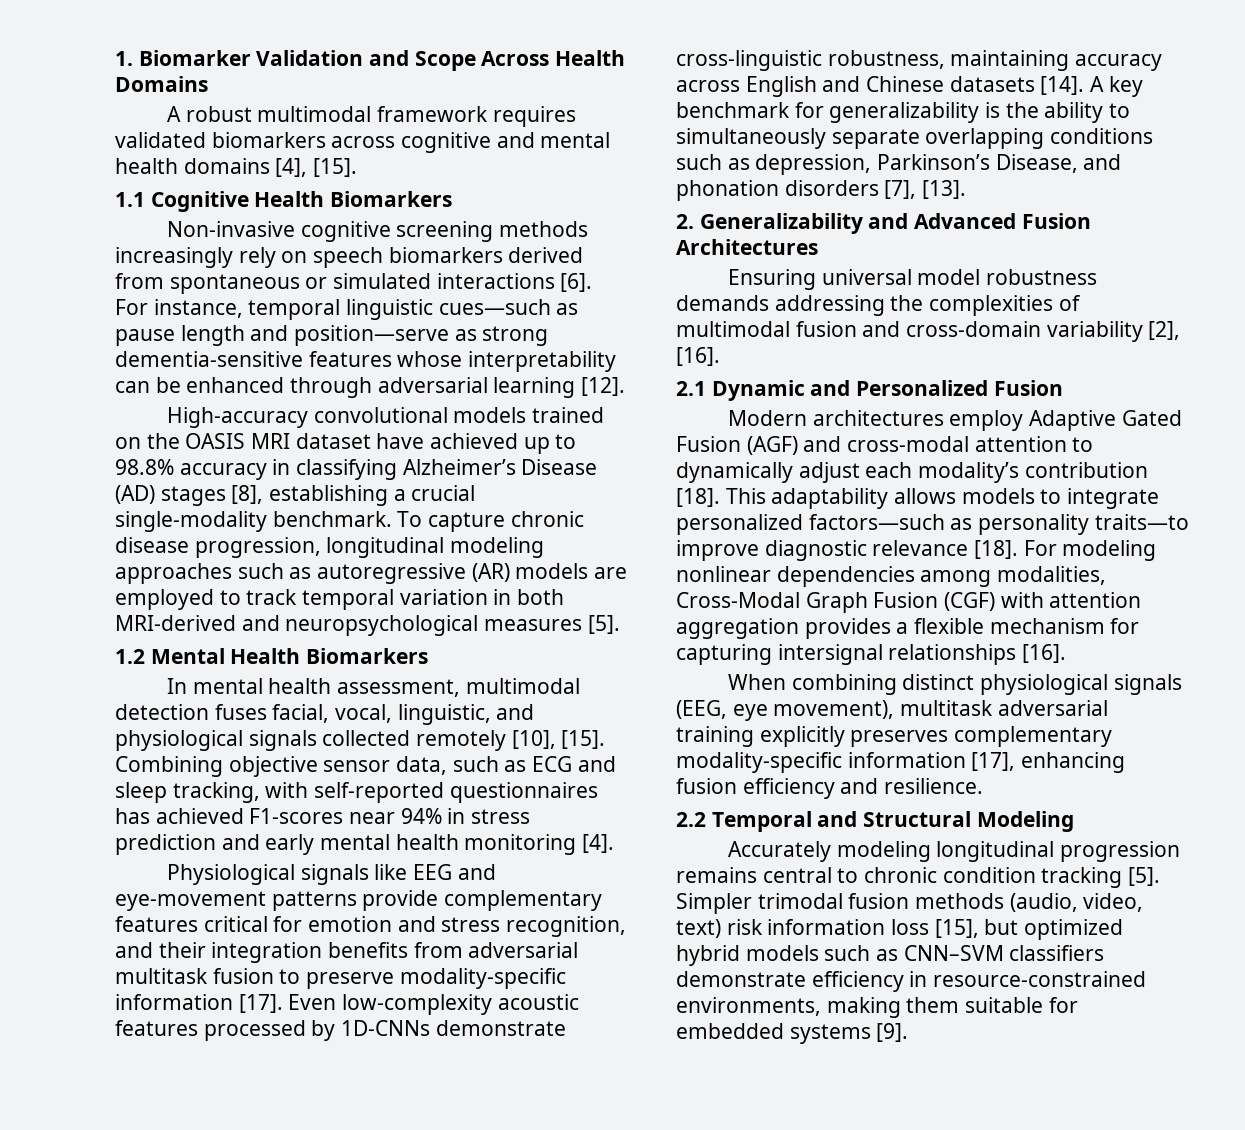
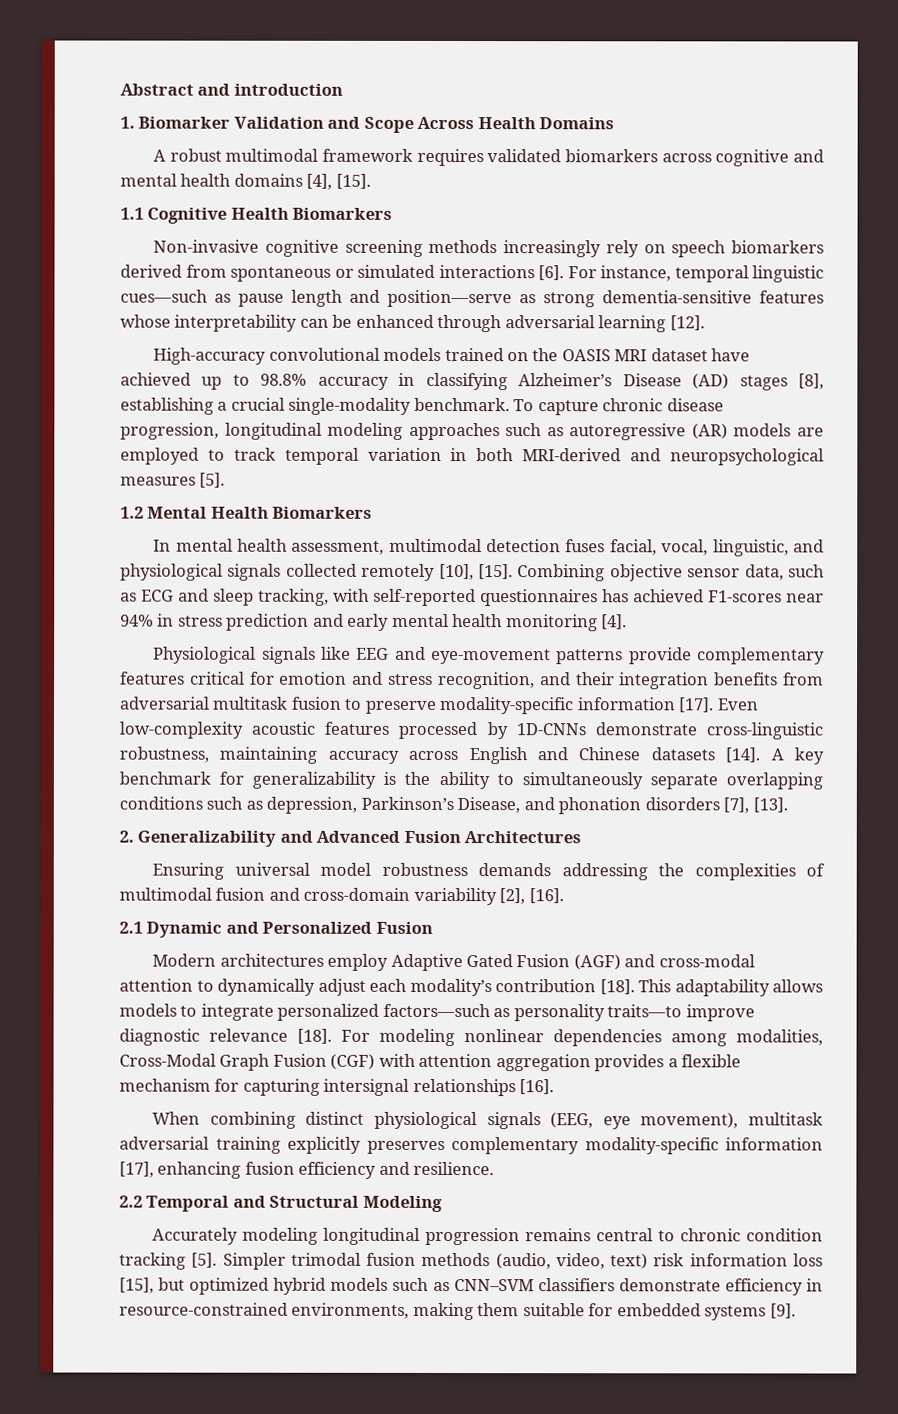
(115, 58) none -> [120,83,343,96] Abstract and introduction //

